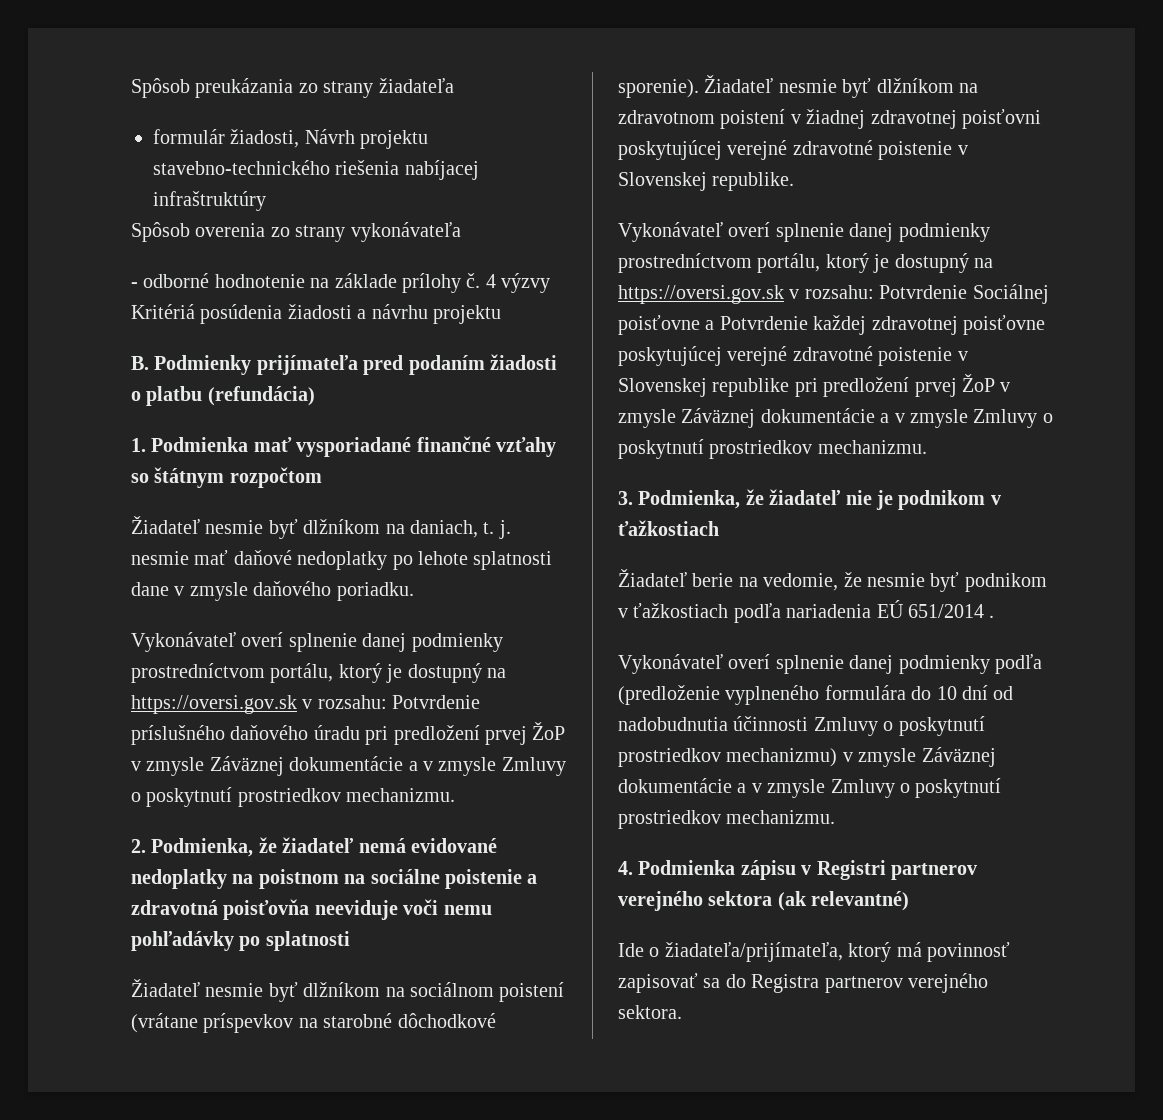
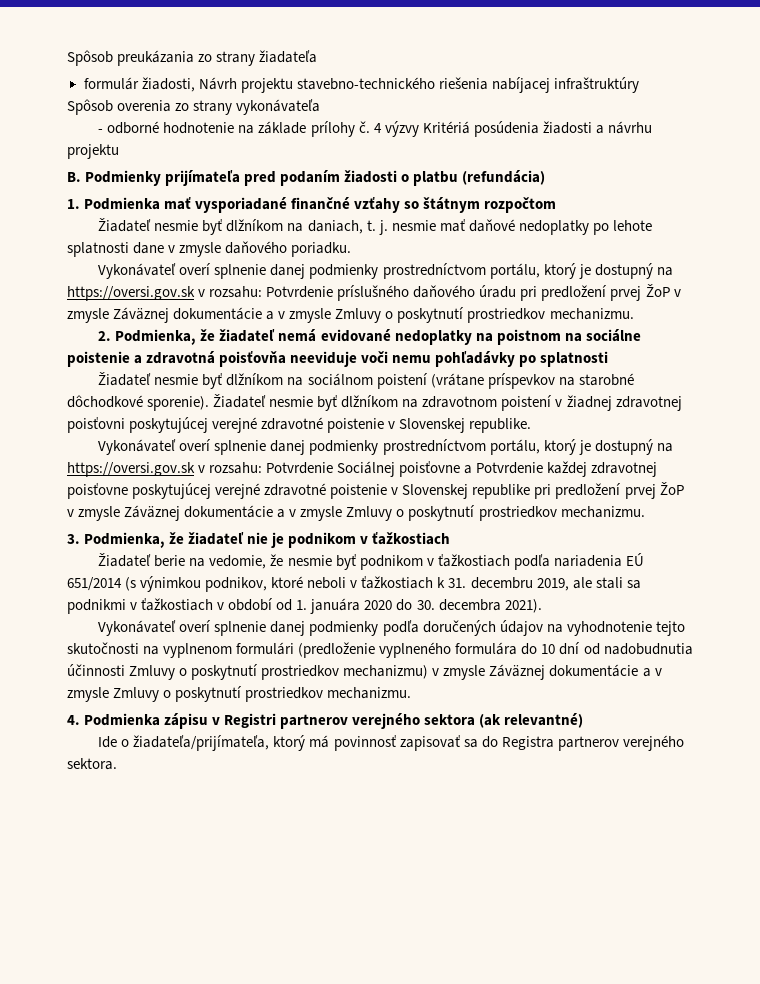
[989,615,995,618] . -> [125,576,641,592] [67,598,542,614] (s výnimkou podnikov, ktoré neboli v ťažkostiach k 31. decembru 2019, ale stali sa podnikmi v ťažkostiach v období od 1. januára 2020 do 30. decembra 2021).
(1042, 664) none -> [422,620,685,636] [67,642,295,658] doručených údajov na vyhodnotenie tejto skutočnosti na vyplnenom formulári

